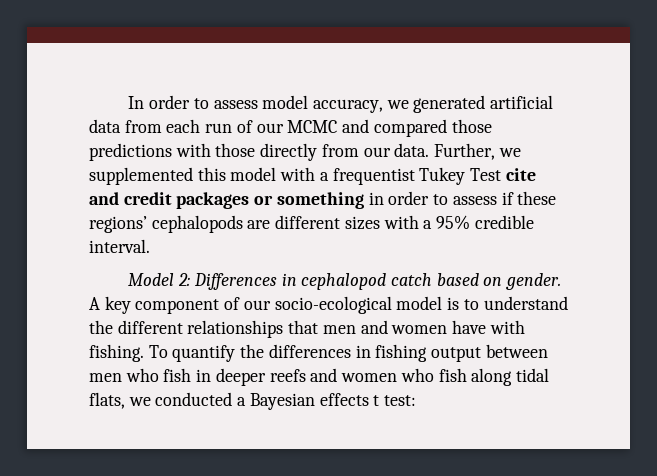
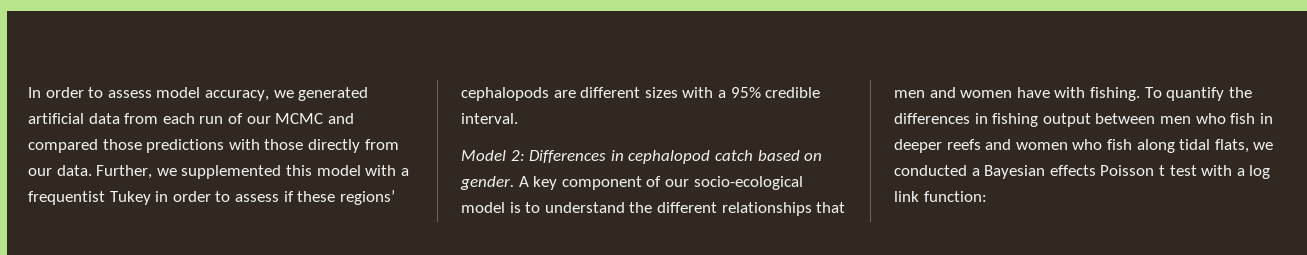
[470,168,536,181] [89,192,364,209] Test cite and credit packages or something -> (151, 198) none
[373,395,417,406] t test: -> [1100,165,1271,179] [894,191,987,202] Poisson t test with a log link function:

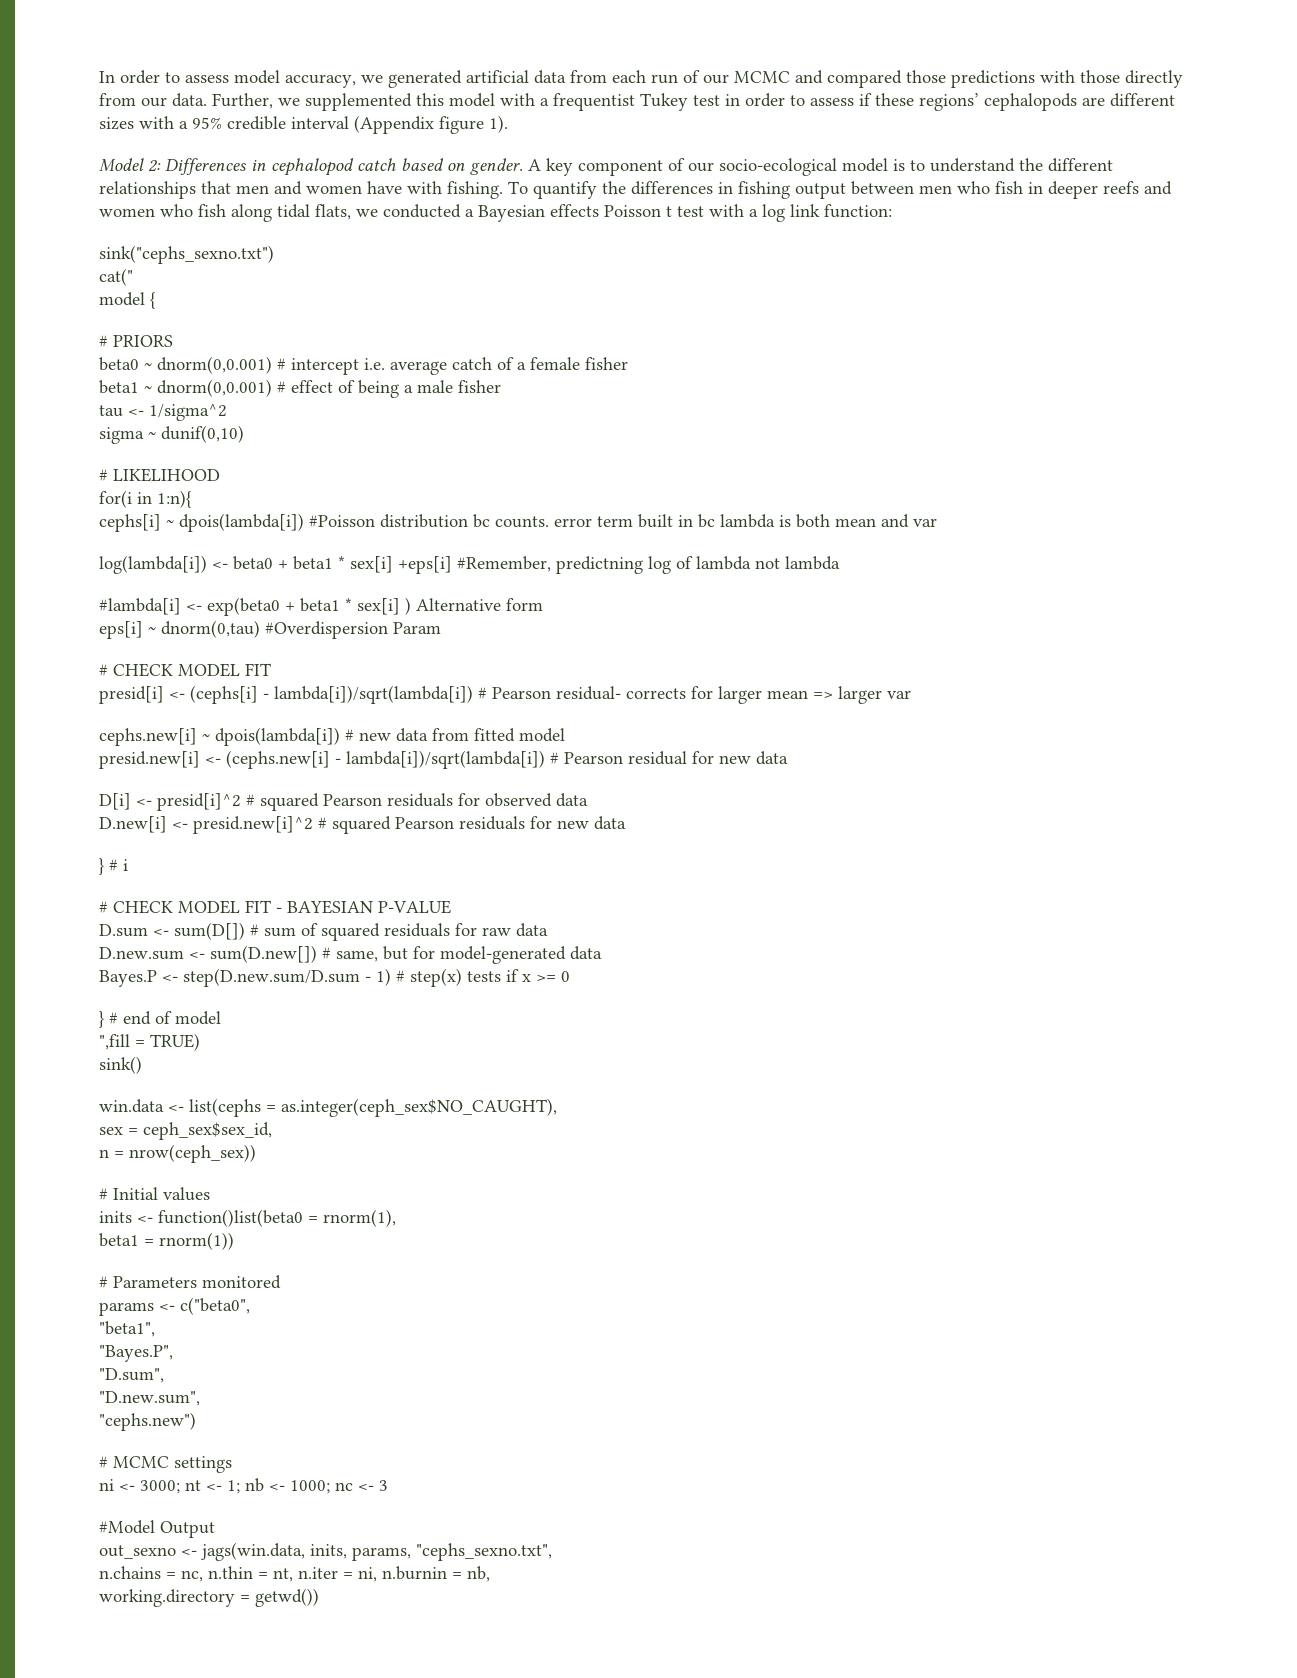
(151, 198) none -> [693,95,720,106] test
[461,113,518,124] interval. -> [291,115,508,134] interval (Appendix figure 1).
(987, 196) none -> [99,245,274,264] [99,268,133,286] [99,292,155,309] [99,335,173,347] [99,356,628,375] [99,379,501,398] [99,404,227,421] [99,425,244,444] [99,468,220,482] [99,490,191,508] [99,513,937,532] [99,555,840,574] [99,597,543,616] [99,620,441,639] [99,663,271,677] [99,685,911,704] [99,727,565,746] [99,750,788,769] [99,793,588,811] [99,816,626,834] [99,858,128,875] [99,900,451,914] [99,922,548,941] [99,945,602,964] [99,968,570,987] [99,1011,221,1028] [99,1033,200,1051] [99,1056,142,1074] [99,1098,557,1117] [99,1122,272,1140] [99,1144,256,1163] [99,1187,210,1201] [99,1209,396,1227] [99,1232,234,1250] [99,1275,281,1289] [99,1297,250,1316] [99,1321,155,1337] [99,1345,173,1362] [99,1368,164,1383] [99,1391,200,1406] [99,1412,196,1431] [99,1456,232,1473] [99,1478,388,1494] [99,1520,215,1538] [99,1542,552,1561] [99,1566,490,1582] [99,1588,319,1607] // sink("cephs_sexno.txt") // cat(" // model { // # PRIORS // beta0 ~ dnorm(0,0.001) # intercept i.e. average catch of a female fisher // beta1 ~ dnorm(0,0.001) # effect of being a male fisher // tau <- 1/sigma^2 // sigma ~ dunif(0,10) // # LIKELIHOOD // for(i in 1:n){ // cephs[i] ~ dpois(lambda[i]) #Poisson distribution bc counts. error term built in bc lambda is both mean and var // log(lambda[i]) <- beta0 + beta1 * sex[i] +eps[i] #Remember, predictning log of lambda not lambda // #lambda[i] <- exp(beta0 + beta1 * sex[i] ) Alternative form // eps[i] ~ dnorm(0,tau) #Overdispersion Param // # CHECK MODEL FIT // presid[i] <- (cephs[i] - lambda[i])/sqrt(lambda[i]) # Pearson residual- corrects for larger mean => larger var // cephs.new[i] ~ dpois(lambda[i]) # new data from fitted model // presid.new[i] <- (cephs.new[i] - lambda[i])/sqrt(lambda[i]) # Pearson residual for new data // D[i] <- presid[i]^2 # squared Pearson residuals for observed data // D.new[i] <- presid.new[i]^2 # squared Pearson residuals for new data // } # i // # CHECK MODEL FIT - BAYESIAN P-VALUE // D.sum <- sum(D[]) # sum of squared residuals for raw data // D.new.sum <- sum(D.new[]) # same, but for model-generated data // Bayes.P <- step(D.new.sum/D.sum - 1) # step(x) tests if x >= 0 // } # end of model // ",fill = TRUE) // sink() // win.data <- list(cephs = as.integer(ceph_sex$NO_CAUGHT), // sex = ceph_sex$sex_id, // n = nrow(ceph_sex)) // # Initial values // inits <- function()list(beta0 = rnorm(1), // beta1 = rnorm(1)) // # Parameters monitored // params <- c("beta0", // "beta1", // "Bayes.P", // "D.sum", // "D.new.sum", // "cephs.new") // # MCMC settings // ni <- 3000; nt <- 1; nb <- 1000; nc <- 3 // #Model Output // out_sexno <- jags(win.data, inits, params, "cephs_sexno.txt", // n.chains = nc, n.thin = nt, n.iter = ni, n.burnin = nb, // working.directory = getwd())

